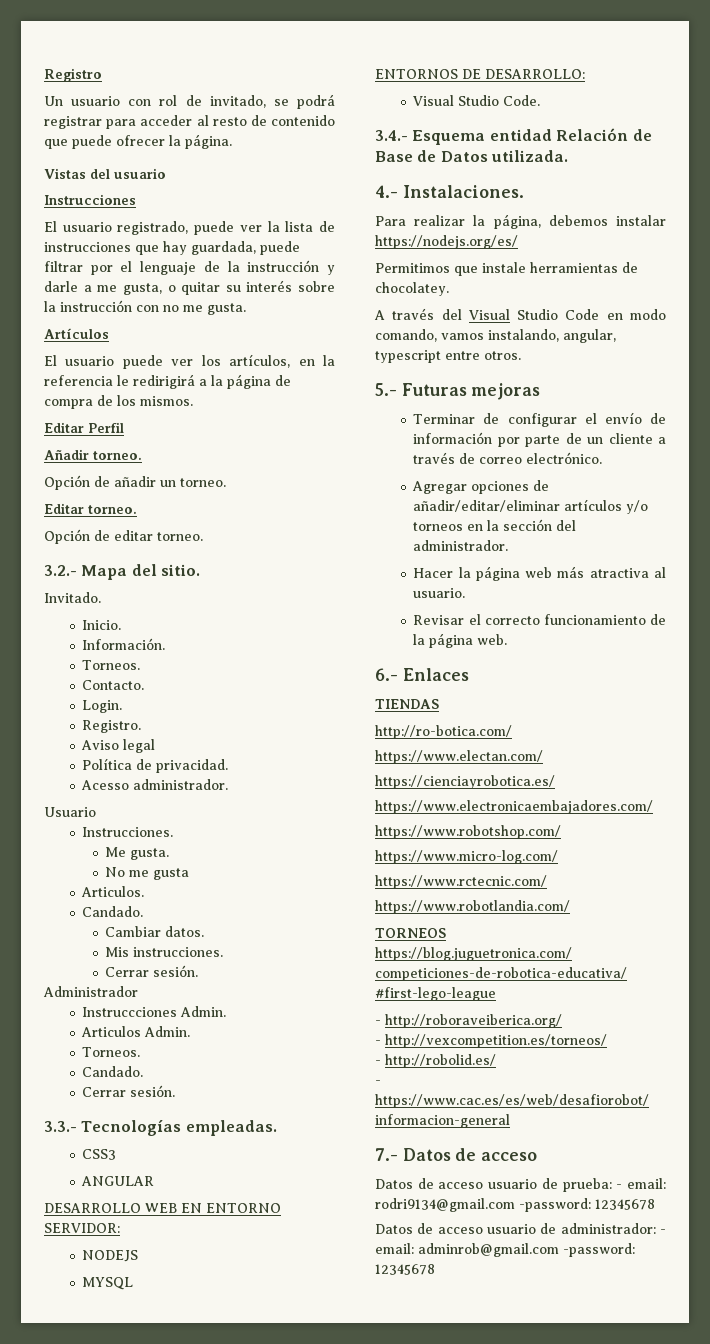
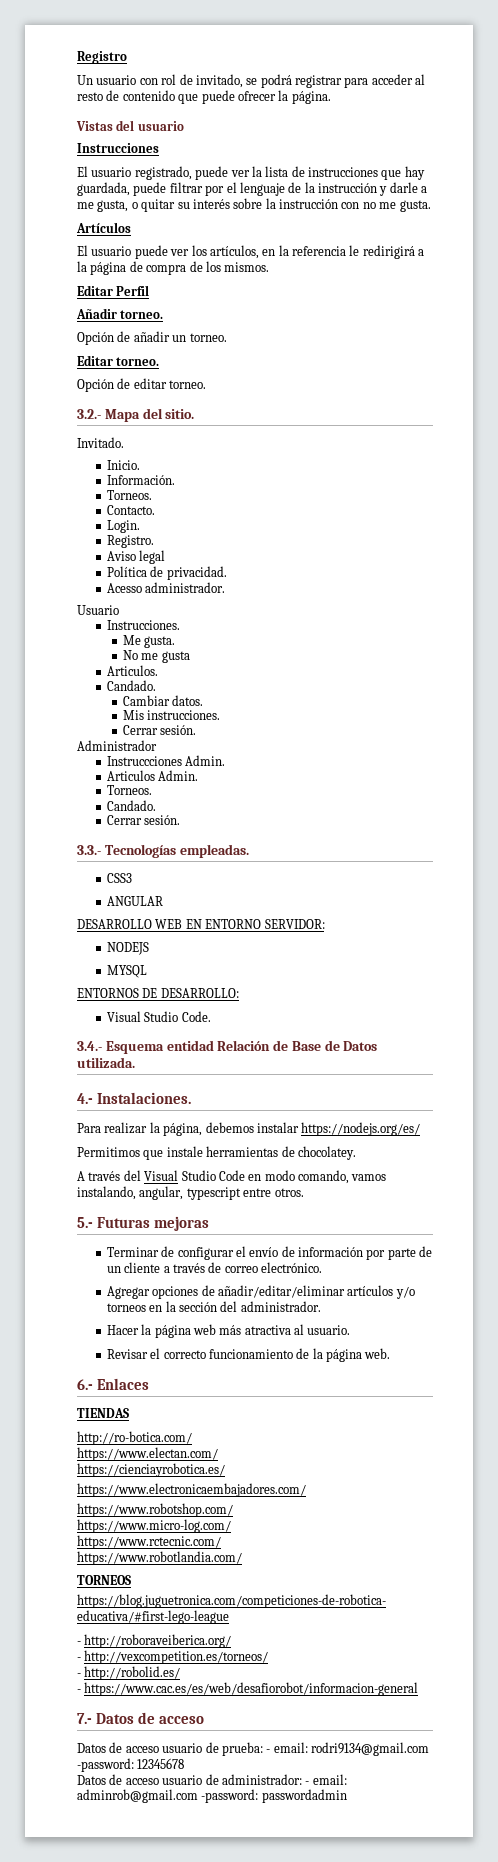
[375,1264,435,1275] 12345678 -> [261,1789,347,1803] passwordadmin

